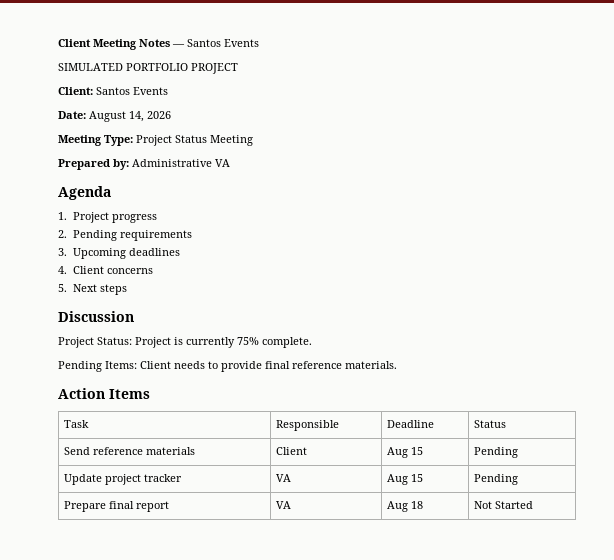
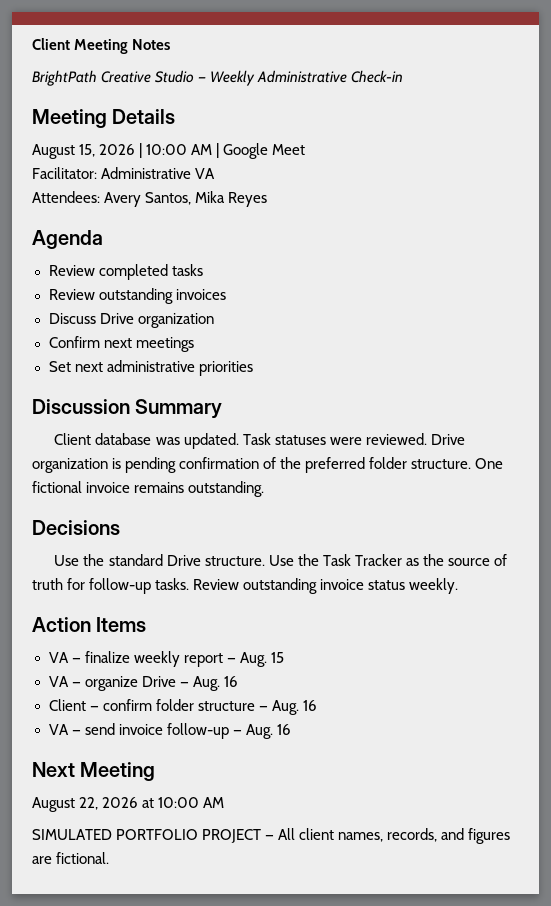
[172,39,259,47] [58,63,238,74] [58,87,168,95] [58,111,171,122] [58,135,253,146] [58,159,230,170] [58,186,111,200] [58,212,157,223] [58,230,192,241] [58,248,180,259] [58,266,153,274] [58,284,127,295] [58,311,134,322] [58,337,312,348] [58,361,397,372] [58,388,150,399] [63,420,89,428] [275,420,339,431] [386,420,434,428] [473,420,506,428] [63,447,195,455] [275,447,307,455] [386,447,423,458] [473,447,518,458] [63,474,182,485] [275,474,291,482] [386,474,423,485] [473,474,518,485] [63,501,169,512] [275,501,291,509] [386,501,423,512] [473,501,533,509] — Santos Events // SIMULATED PORTFOLIO PROJECT // Client: Santos Events // Date: August 14, 2026 // Meeting Type: Project Status Meeting // Prepared by: Administrative VA // Agenda // 1. Project progress // 2. Pending requirements // 3. Upcoming deadlines // 4. Client concerns // 5. Next steps // Discussion // Project Status: Project is currently 75% complete. // Pending Items: Client needs to provide final reference materials. // Action Items // Task | Responsible | Deadline | Status // Send reference materials | Client | Aug 15 | Pending // Update project tracker | VA | Aug 15 | Pending // Prepare final report | VA | Aug 18 | Not Started -> [32,70,404,86] [32,109,176,128] [32,143,306,159] [32,167,216,179] [32,191,268,207] [32,230,103,249] [48,264,203,280] [48,288,226,304] [48,313,214,328] [48,336,194,352] [48,360,253,376] [32,399,223,419] [54,433,465,449] [32,457,504,473] [32,481,265,497] [32,520,120,535] [54,554,507,566] [32,578,459,594] [32,617,147,632] [48,651,284,667] [48,676,238,691] [48,699,317,715] [48,723,291,739] [32,762,156,781] [32,797,225,812] [32,828,511,844] [32,852,110,864] // BrightPath Creative Studio — Weekly Administrative Check-in // Meeting Details // August 15, 2026 | 10:00 AM | Google Meet // Facilitator: Administrative VA // Attendees: Avery Santos, Mika Reyes // Agenda // Review completed tasks // Review outstanding invoices // Discuss Drive organization // Confirm next meetings // Set next administrative priorities // Discussion Summary // Client database was updated. Task statuses were reviewed. Drive organization is pending confirmation of the preferred folder structure. One fictional invoice remains outstanding. // Decisions // Use the standard Drive structure. Use the Task Tracker as the source of truth for follow-up tasks. Review outstanding invoice status weekly. // Action Items // VA — finalize weekly report — Aug. 15 // VA — organize Drive — Aug. 16 // Client — confirm folder structure — Aug. 16 // VA — send invoice follow-up — Aug. 16 // Next Meeting // August 22, 2026 at 10:00 AM // SIMULATED PORTFOLIO PROJECT — All client names, records, and figures are fictional.

